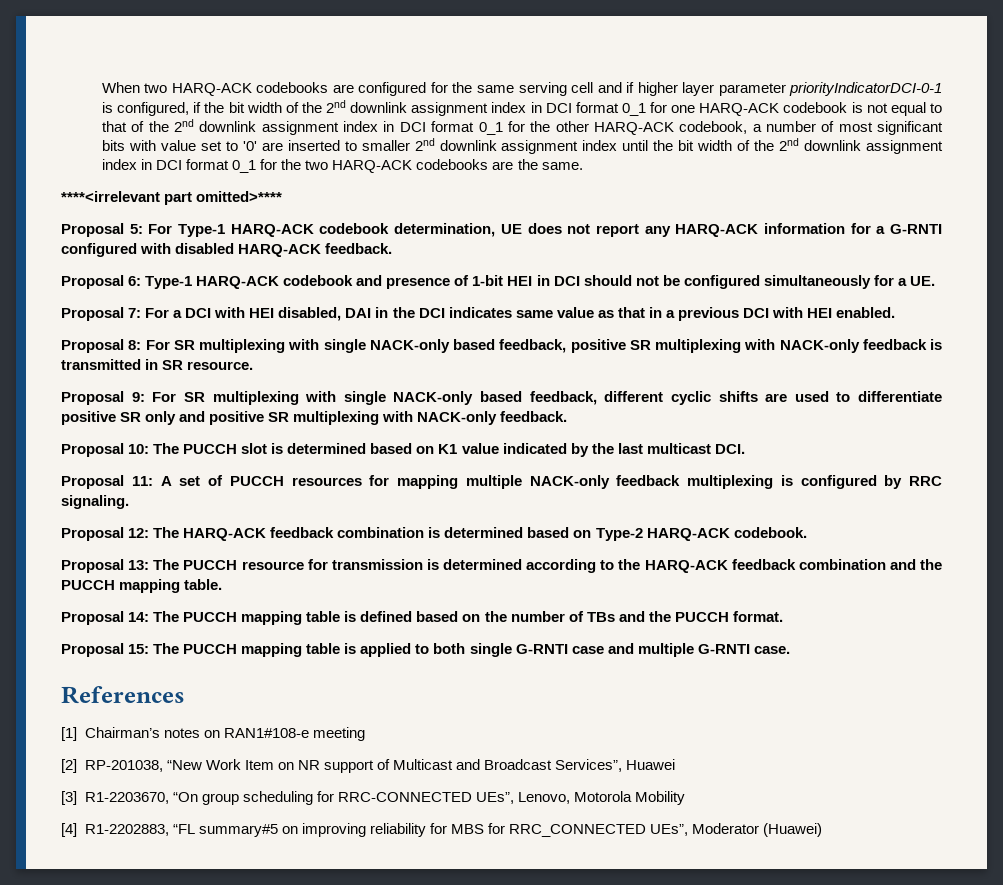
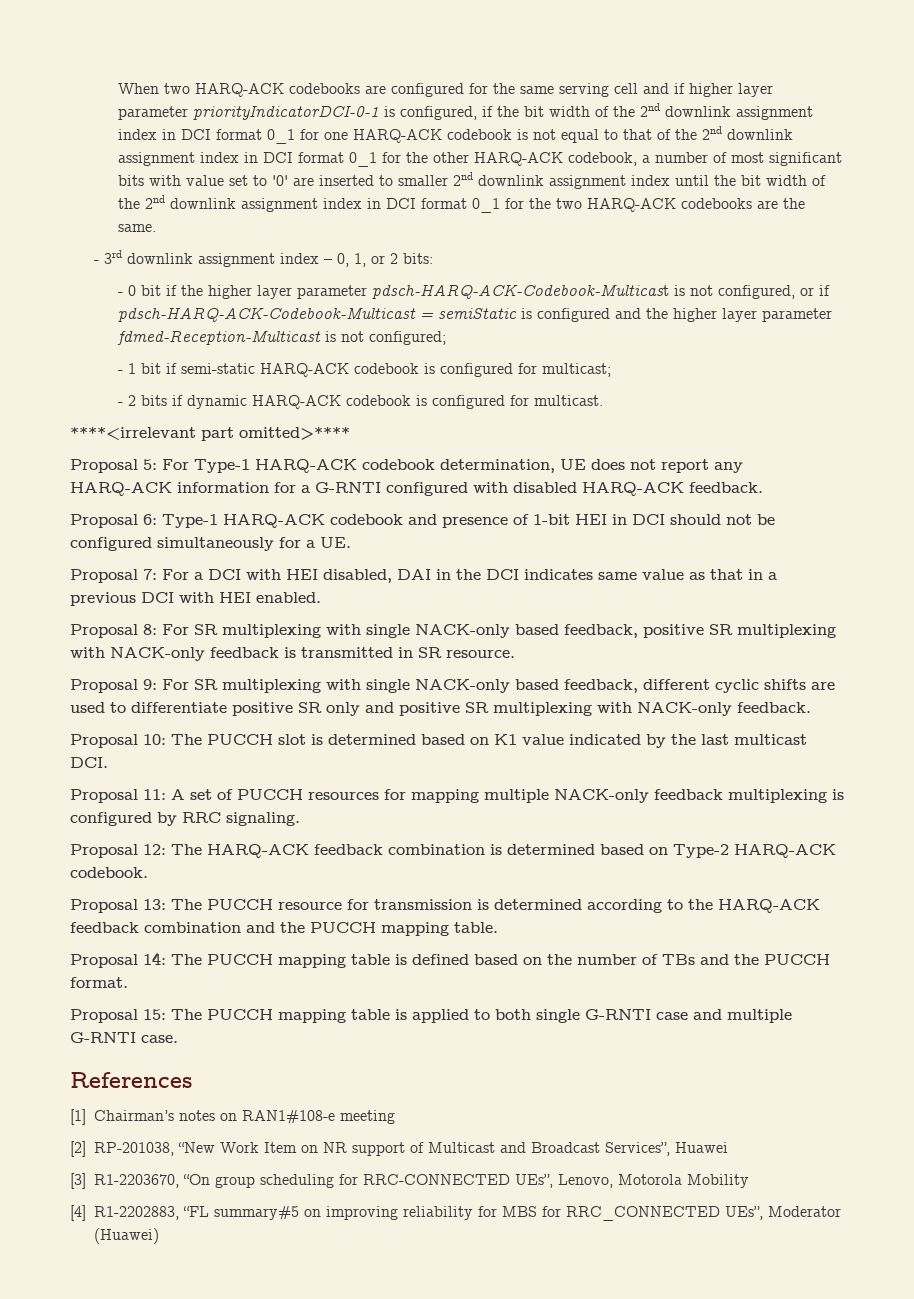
(583, 166) none -> [93,250,433,267] [117,284,830,299] [117,307,832,322] [116,330,446,345] [117,363,611,377] [117,395,603,409] // - 3rd downlink assignment index – 0, 1, or 2 bits: // - 0 bit if the higher layer parameter pdsch-HARQ-ACK-Codebook-Multicast is not configured, or if pdsch-HARQ-ACK-Codebook-Multicast = semiStatic is configured and the higher layer parameter fdmed-Reception-Multicast is not configured; // - 1 bit if semi-static HARQ-ACK codebook is configured for multicast; // - 2 bits if dynamic HARQ-ACK codebook is configured for multicast.

